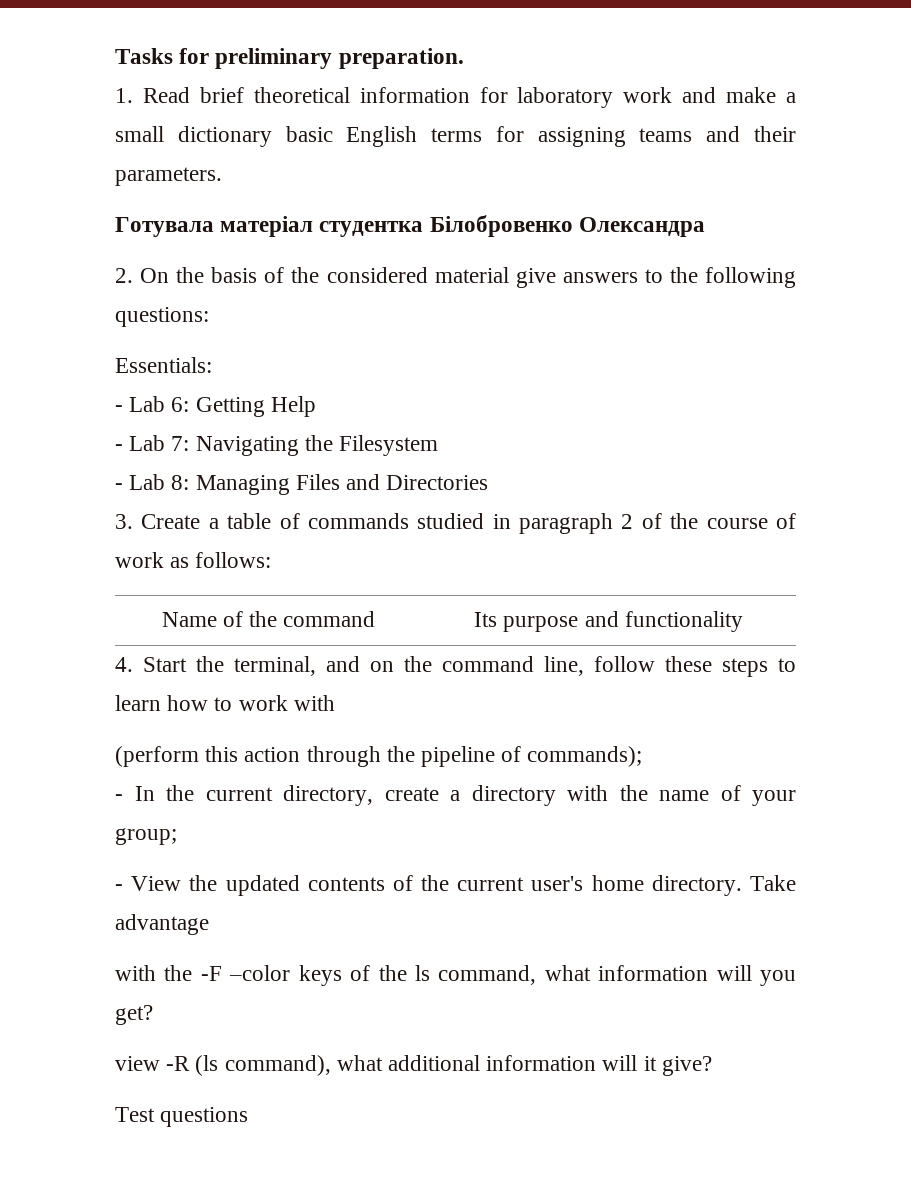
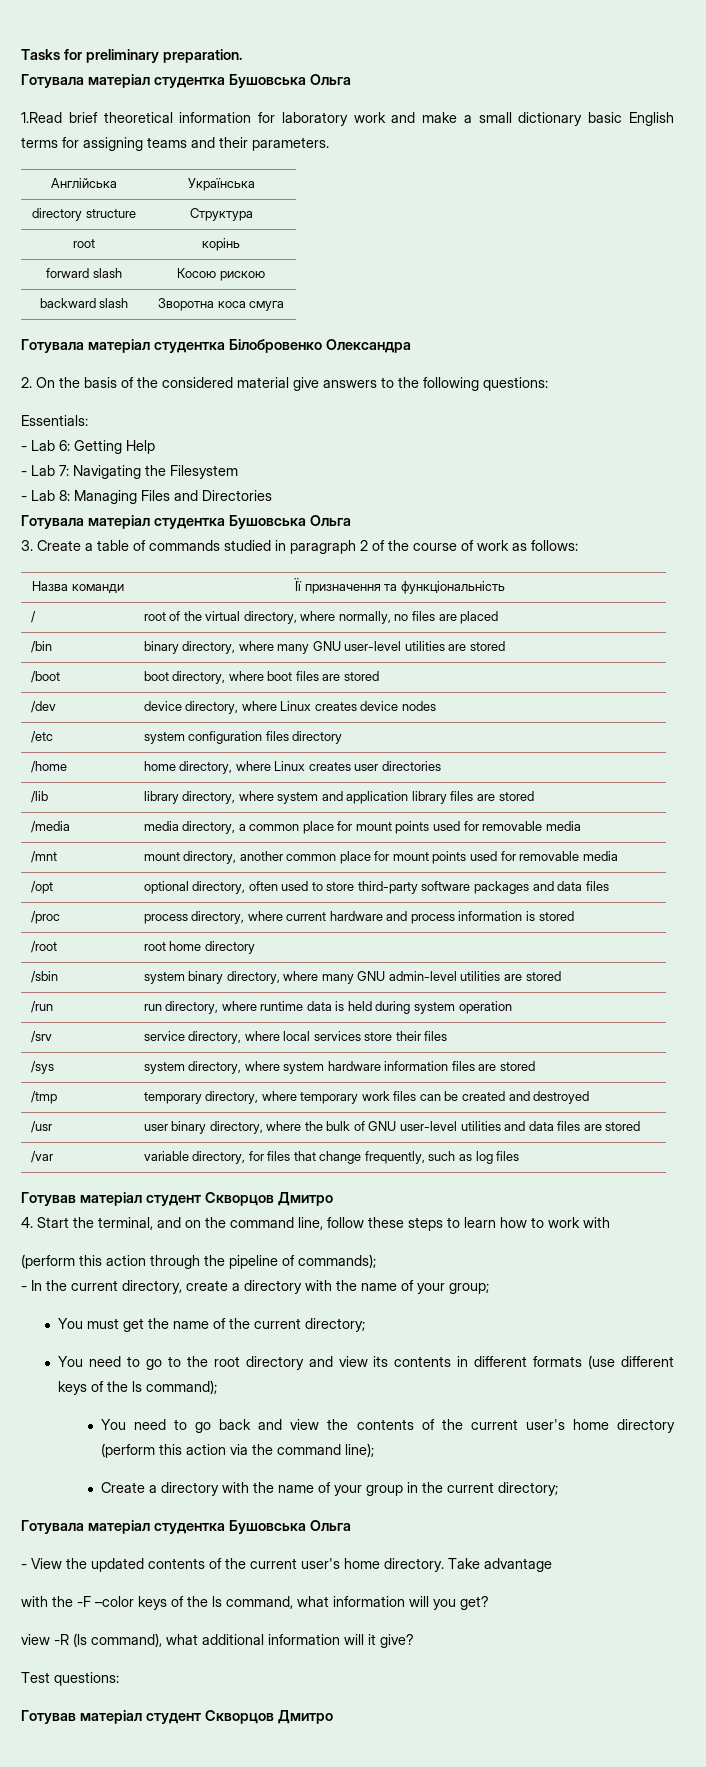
[115,87,190,103] 1. Read -> [21,74,351,88] [21,112,62,123] Готувала матеріал студентка Бушовська Ольга // 1.Read
(222, 176) none -> [51,178,117,188] [187,178,255,191] [32,208,136,221] [189,208,253,221] [73,239,95,248] [202,238,241,251] [46,268,122,278] [177,268,265,281] [39,298,129,308] [157,298,285,311] // Англійська | Українська // directory structure | Структура // root | корінь // forward slash | Косою рискою // backward slash | Зворотна коса смуга
(489, 482) none -> [21,515,351,529] // Готувала матеріал студентка Бушовська Ольга
[161,611,376,627] [474,611,743,632] Name of the command | Its purpose and functionality -> [32,581,124,594] [294,578,505,594] [30,611,36,623] [143,611,499,624] [30,641,52,653] [143,641,505,654] [30,671,60,683] [143,671,379,684] [30,701,56,713] [143,701,436,714] [30,731,53,743] [143,731,343,744] [30,761,67,773] [143,761,441,774] [30,791,48,803] [143,791,534,804] [30,821,70,833] [143,821,581,834] [30,851,57,863] [143,851,618,864] [30,881,53,894] [143,881,609,894] [30,911,60,924] [143,911,574,924] [30,941,57,953] [143,941,255,954] [30,971,58,983] [143,971,561,984] [30,1001,53,1013] [143,1001,512,1014] [30,1031,52,1043] [143,1031,448,1044] [30,1061,54,1074] [143,1061,535,1074] [30,1091,57,1104] [143,1091,590,1104] [30,1121,52,1133] [143,1121,641,1134] [30,1151,53,1163] [143,1151,520,1164] [21,1192,333,1206] Назва команди | Її призначення та функціональність // / | root of the virtual directory, where normally, no files are placed // /bin | binary directory, where many GNU user-level utilities are stored // /boot | boot directory, where boot files are stored // /dev | device directory, where Linux creates device nodes // /etc | system configuration files directory // /home | home directory, where Linux creates user directories // /lib | library directory, where system and application library files are stored // /media | media directory, a common place for mount points used for removable media // /mnt | mount directory, another common place for mount points used for removable media // /opt | optional directory, often used to store third-party software packages and data files // /proc | process directory, where current hardware and process information is stored // /root | root home directory // /sbin | system binary directory, where many GNU admin-level utilities are stored // /run | run directory, where runtime data is held during system operation // /srv | service directory, where local services store their files // /sys | system directory, where system hardware information files are stored // /tmp | temporary directory, where temporary work files can be created and destroyed // /usr | user binary directory, where the bulk of GNU user-level utilities and data files are stored // /var | variable directory, for files that change frequently, such as log files // Готував матеріал студент Скворцов Дмитро
(177, 836) none -> [58,1318,366,1332] [58,1355,674,1370] [58,1380,218,1395] [100,1419,675,1433] [100,1443,374,1458] [100,1482,558,1496] [21,1520,351,1534] // You must get the name of the current directory; // You need to go to the root directory and view its contents in different formats (use different keys of the ls command); // You need to go back and view the contents of the current user's home directory (perform this action via the command line); // Create a directory with the name of your group in the current directory; // Готувала матеріал студентка Бушовська Ольга
[160,1107,249,1127] questions -> [54,1672,119,1686] [21,1710,333,1724] questions: // Готував матеріал студент Скворцов Дмитро

